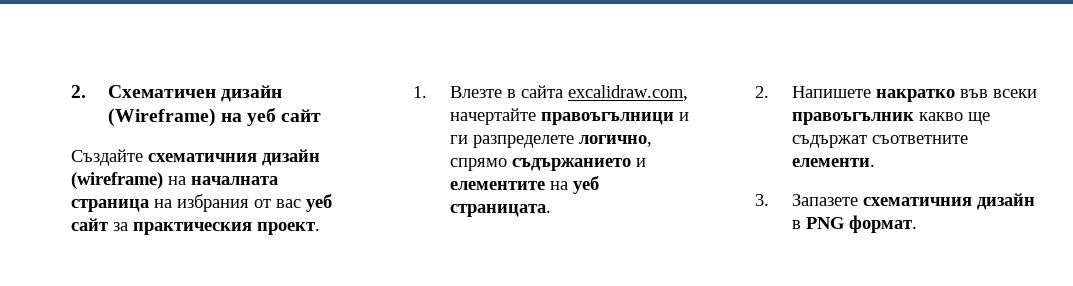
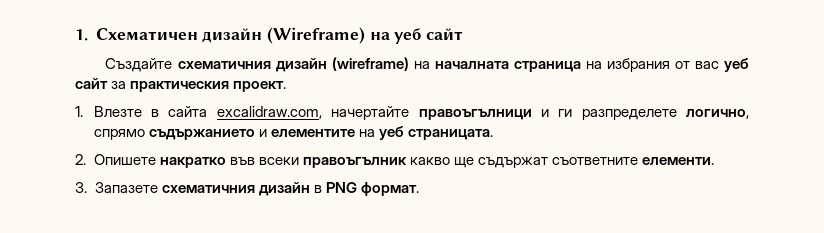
[71,85,86,98] 2. -> [75,29,88,41] 1.
[791,86,871,98] Напишете -> [93,154,156,165] Опишете

